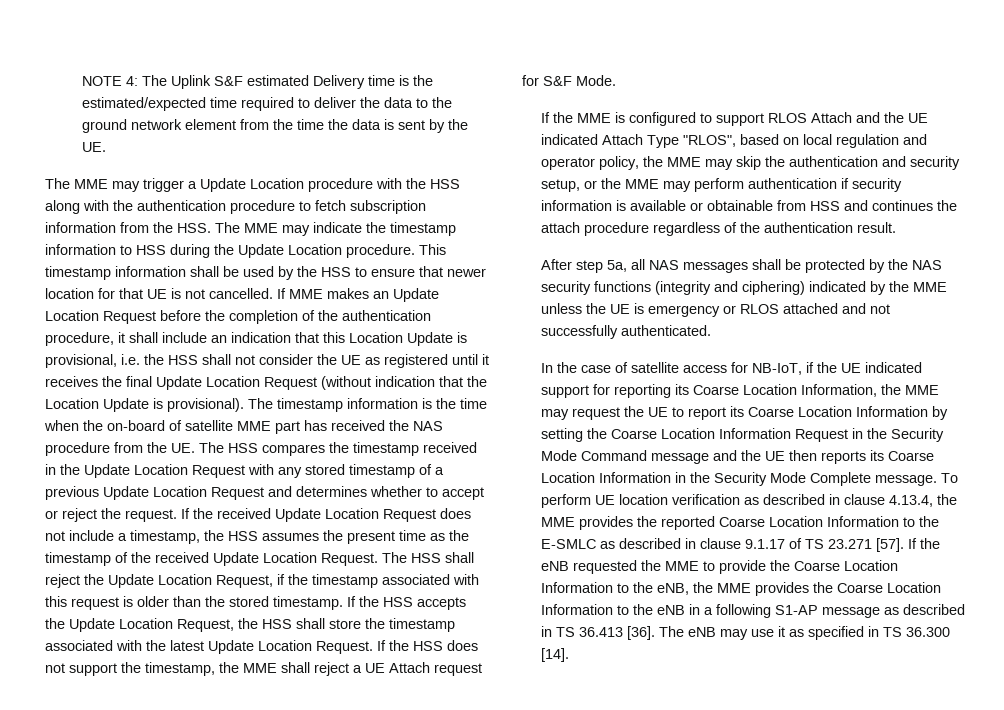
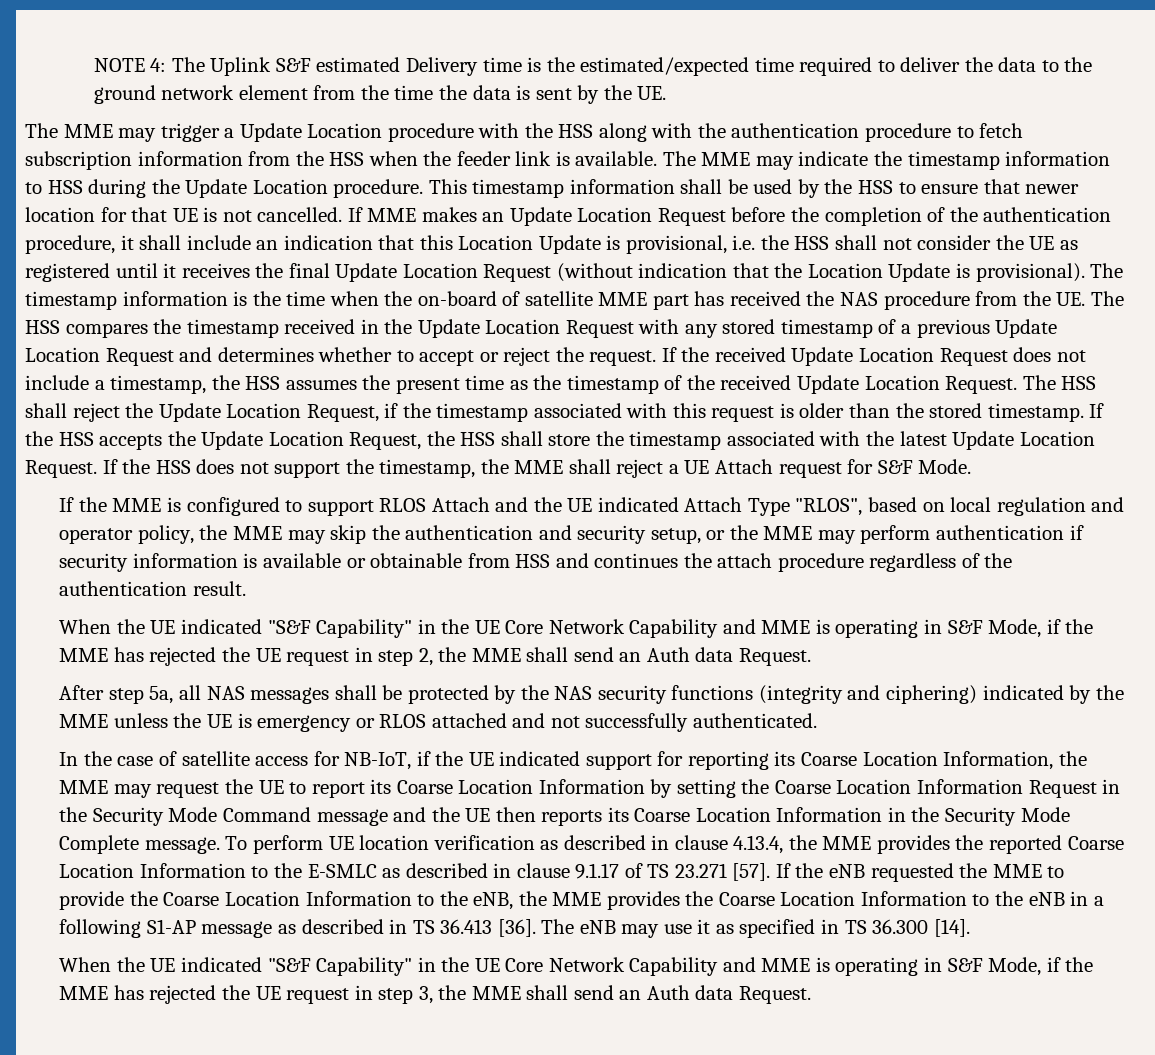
[177,223,211,233] HSS. -> [329,151,658,166] HSS when the feeder link is available.
(896, 227) none -> [59,619,1094,638] [59,647,811,666] // When the UE indicated "S&F Capability" in the UE Core Network Capability and MME is operating in S&F Mode, if the MME has rejected the UE request in step 2, the MME shall send an Auth data Request.
(569, 655) none -> [59,957,1094,976] [59,985,811,1004] // When the UE indicated "S&F Capability" in the UE Core Network Capability and MME is operating in S&F Mode, if the MME has rejected the UE request in step 3, the MME shall send an Auth data Request.

